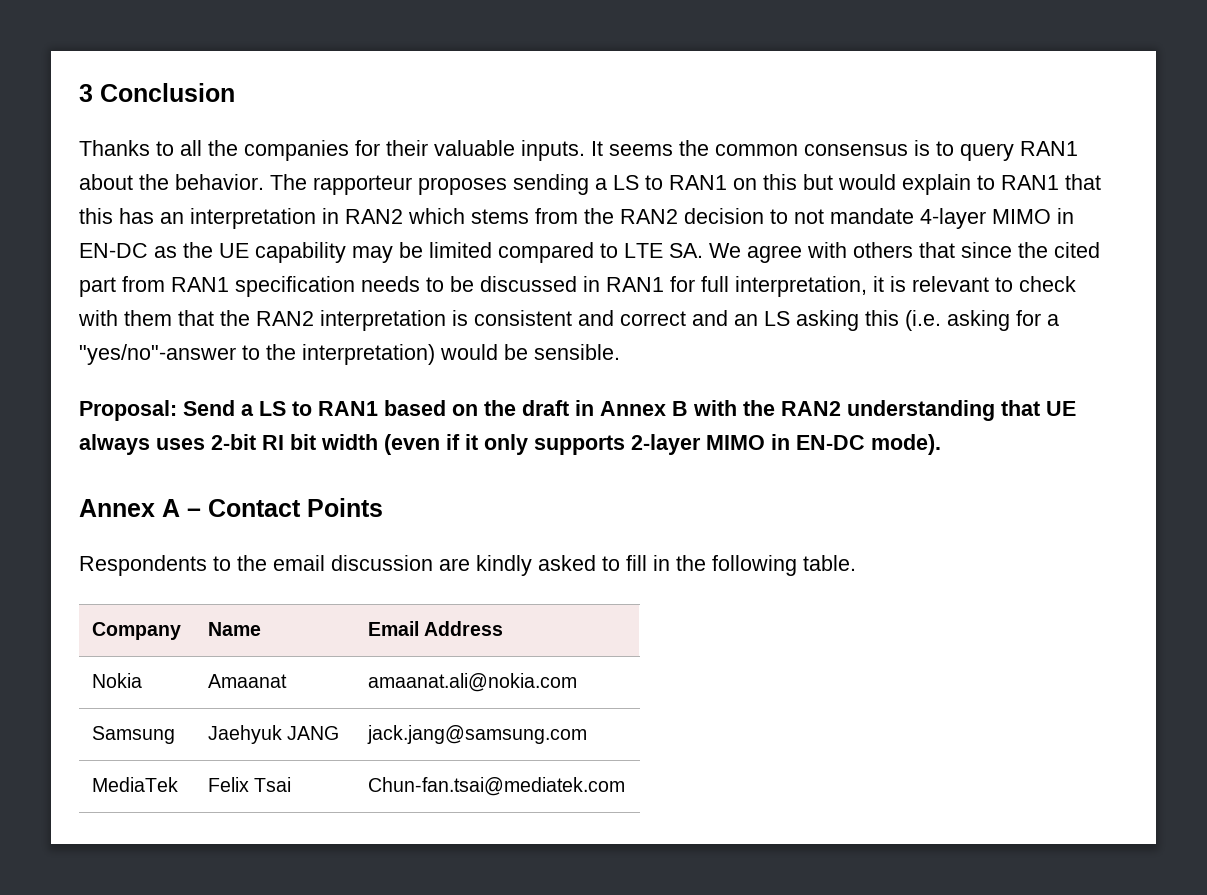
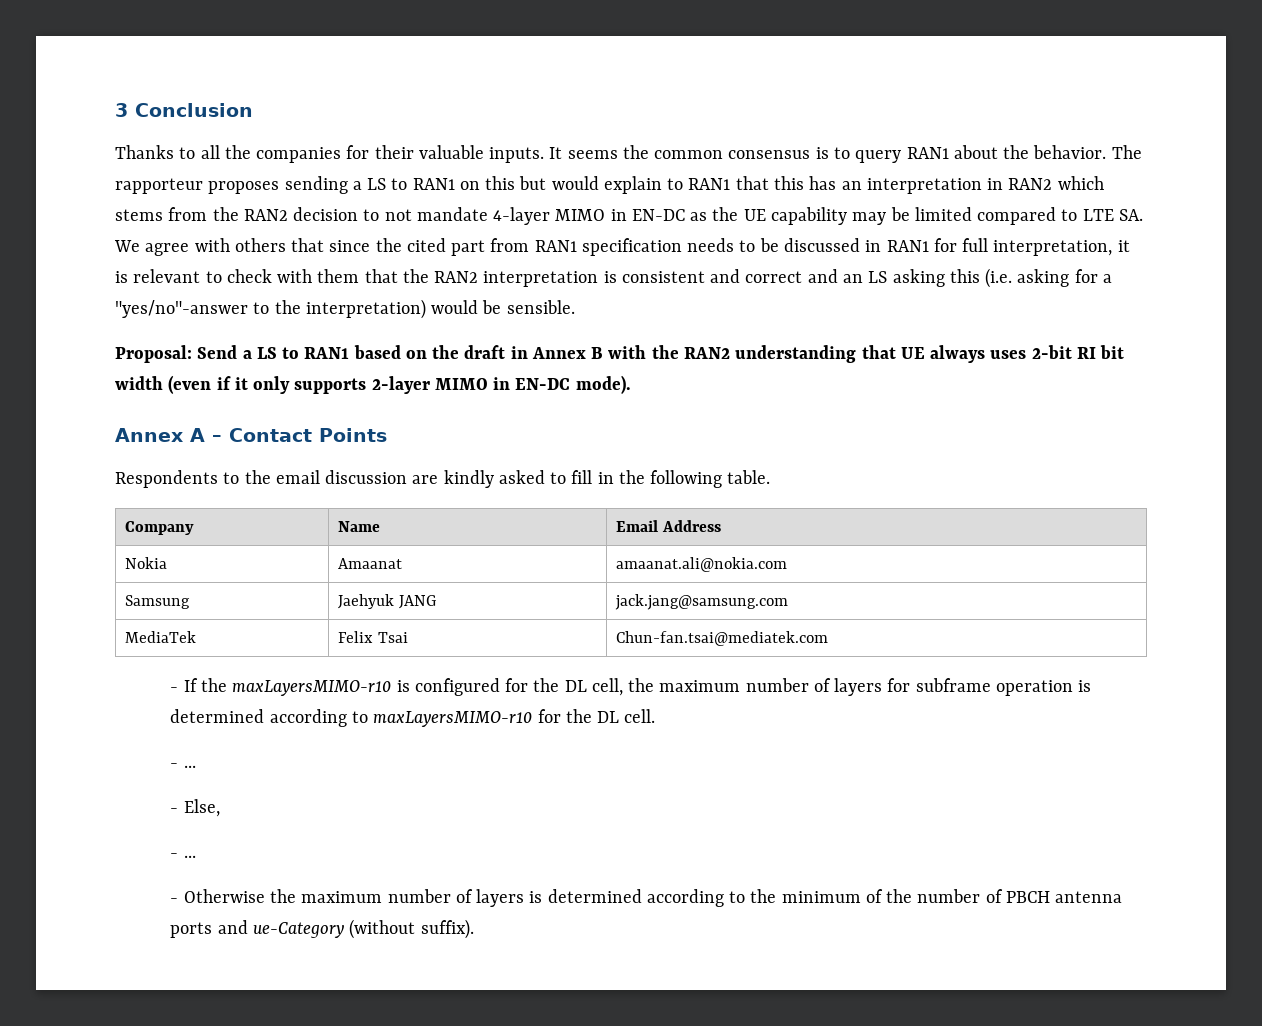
(626, 786) none -> [170,678,1092,696] [170,709,656,727] [170,763,196,768] [170,799,220,817] [170,853,196,858] [170,889,1123,907] [170,919,474,939] // - If the maxLayersMIMO-r10 is configured for the DL cell, the maximum number of layers for subframe operation is determined according to maxLayersMIMO-r10 for the DL cell. // - ... // - Else, // - ... // - Otherwise the maximum number of layers is determined according to the minimum of the number of PBCH antenna ports and ue-Category (without suffix).

